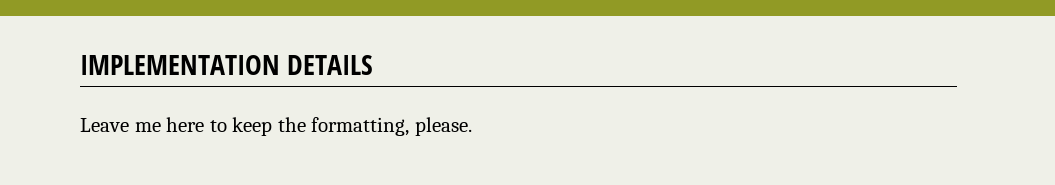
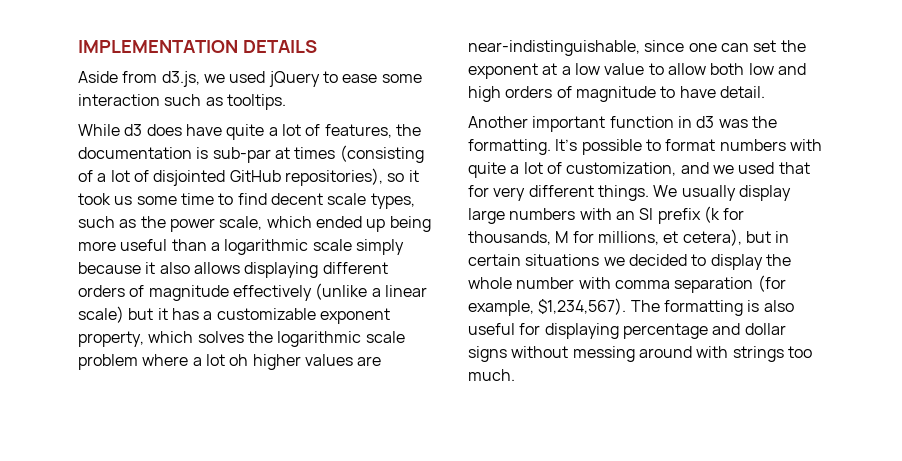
[80,117,472,136] Leave me here to keep the formatting, please. -> [78,71,422,87] [78,94,286,110] [78,124,421,140] [78,145,424,163] [78,168,419,186] [78,193,415,209] [78,216,431,232] [78,239,404,255] [78,262,388,278] [78,283,427,301] [78,306,390,324] [78,331,405,347] [78,354,382,370] [468,40,806,56] [468,63,806,79] [468,86,765,102] [468,116,777,132] [468,139,822,155] [468,162,810,178] [468,185,791,201] [468,206,745,224] [468,229,790,246] [468,254,791,270] [468,275,786,293] [468,298,794,316] [468,323,786,339] [468,346,812,362] [468,369,515,381] Aside from d3.js, we used jQuery to ease some interaction such as tooltips. // While d3 does have quite a lot of features, the documentation is sub-par at times (consisting of a lot of disjointed GitHub repositories), so it took us some time to find decent scale types, such as the power scale, which ended up being more useful than a logarithmic scale simply because it also allows displaying different orders of magnitude effectively (unlike a linear scale) but it has a customizable exponent property, which solves the logarithmic scale problem where a lot oh higher values are near-indistinguishable, since one can set the exponent at a low value to allow both low and high orders of magnitude to have detail. // Another important function in d3 was the formatting. It’s possible to format numbers with quite a lot of customization, and we used that for very different things. We usually display large numbers with an SI prefix (k for thousands, M for millions, et cetera), but in certain situations we decided to display the whole number with comma separation (for example, $1,234,567). The formatting is also useful for displaying percentage and dollar signs without messing around with strings too much.

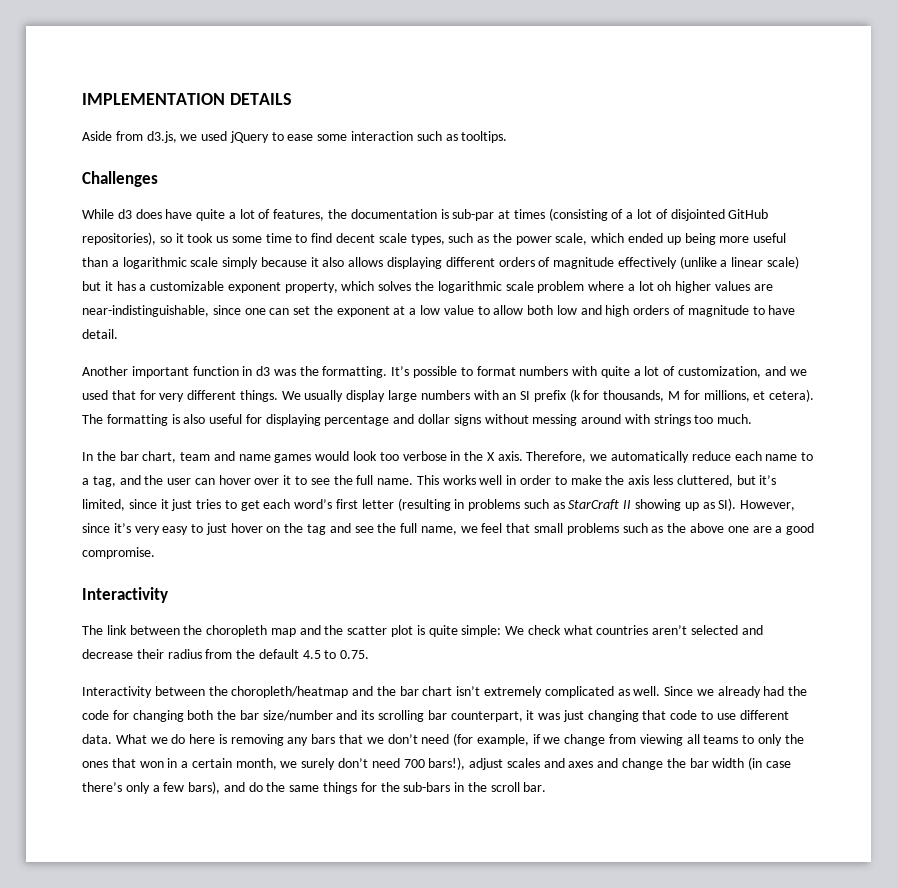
(286, 102) none -> [82,171,158,187] // Challenges
[682,229,790,246] [468,254,791,270] [468,275,786,293] [468,298,627,316] cetera), but in certain situations we decided to display the whole number with comma separation (for example, $1,234,567). -> [769,389,815,402] cetera).
(515, 375) none -> [82,451,814,463] [82,475,777,487] [82,498,796,511] [82,523,815,535] [82,547,155,559] [82,587,168,603] [82,625,763,637] [82,649,370,659] [82,686,808,698] [82,710,789,722] [82,733,804,746] [82,757,791,770] [82,781,547,794] // In the bar chart, team and name games would look too verbose in the X axis. Therefore, we automatically reduce each name to a tag, and the user can hover over it to see the full name. This works well in order to make the axis less cluttered, but it’s limited, since it just tries to get each word’s first letter (resulting in problems such as StarCraft II showing up as SI). However, since it’s very easy to just hover on the tag and see the full name, we feel that small problems such as the above one are a good compromise. // Interactivity // The link between the choropleth map and the scatter plot is quite simple: We check what countries aren’t selected and decrease their radius from the default 4.5 to 0.75. // Interactivity between the choropleth/heatmap and the bar chart isn’t extremely complicated as well. Since we already had the code for changing both the bar size/number and its scrolling bar counterpart, it was just changing that code to use different data. What we do here is removing any bars that we don’t need (for example, if we change from viewing all teams to only the ones that won in a certain month, we surely don’t need 700 bars!), adjust scales and axes and change the bar width (in case there’s only a few bars), and do the same things for the sub-bars in the scroll bar.

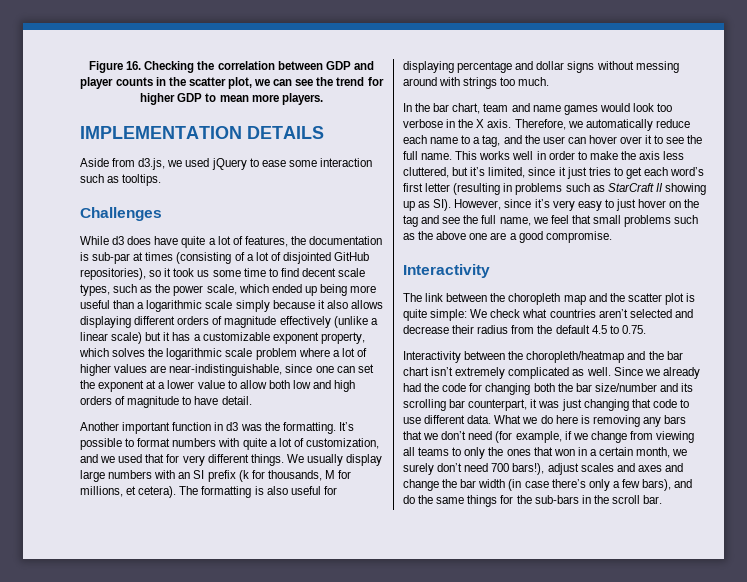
(82, 99) none -> [89,61,374,73] [80,77,384,89] [140,93,323,105] Figure 16. Checking the correlation between GDP and player counts in the scatter plot, we can see the trend for higher GDP to mean more players. //
[657,281,672,291] oh -> [356,348,367,357] of
[420,305,441,315] low -> [167,380,195,389] lower

